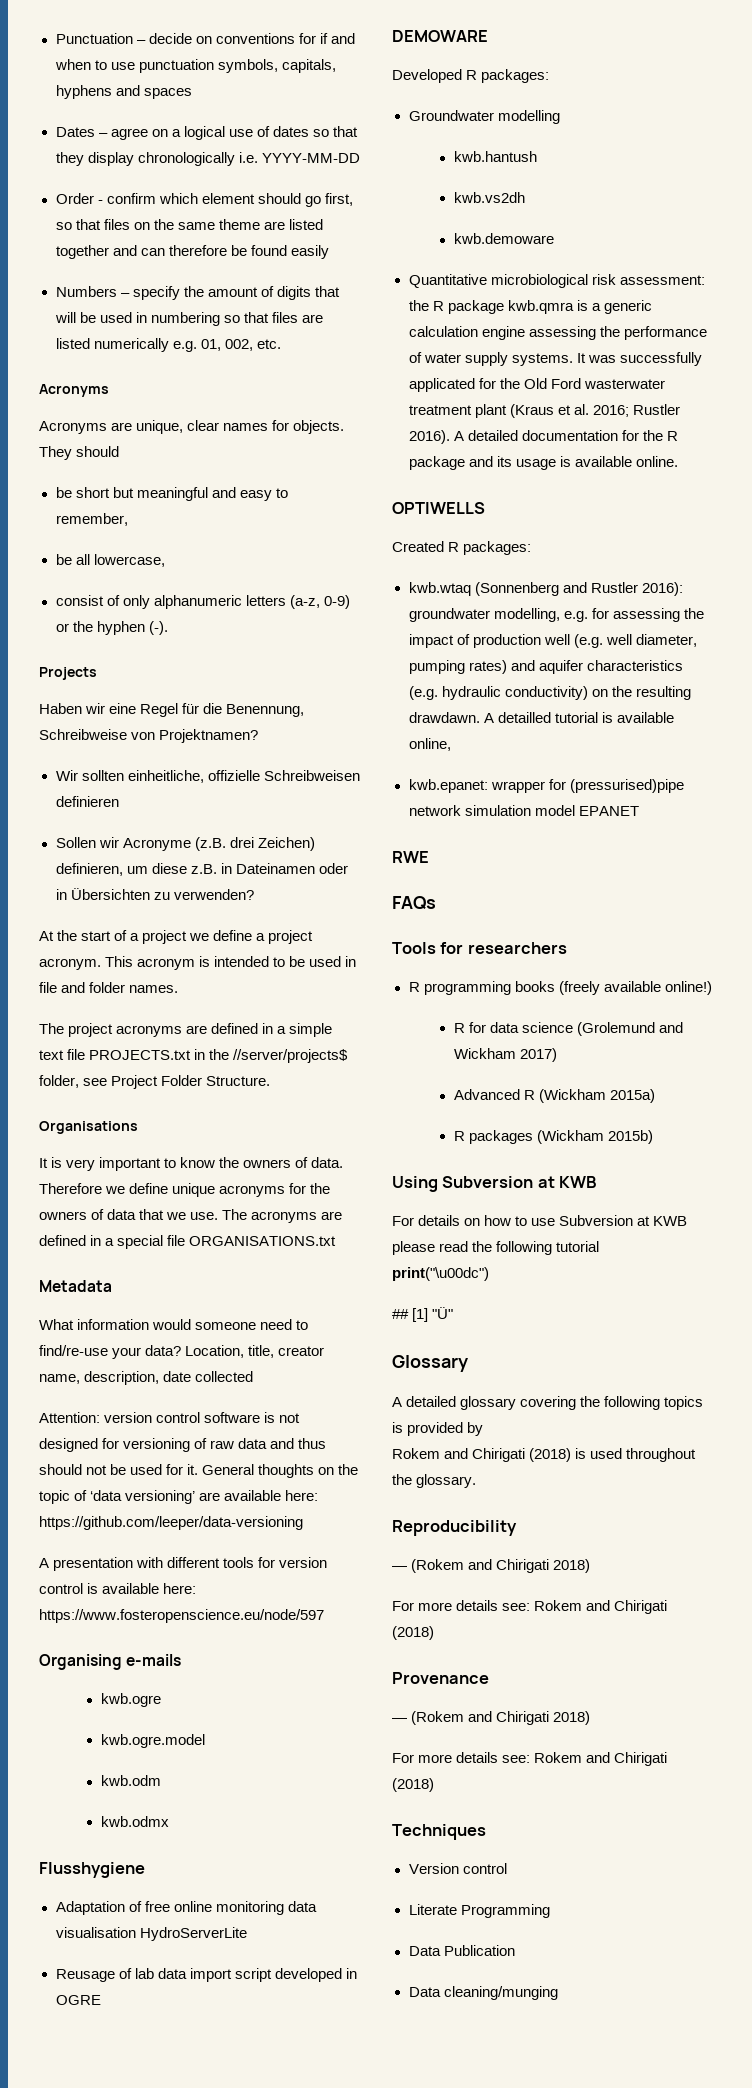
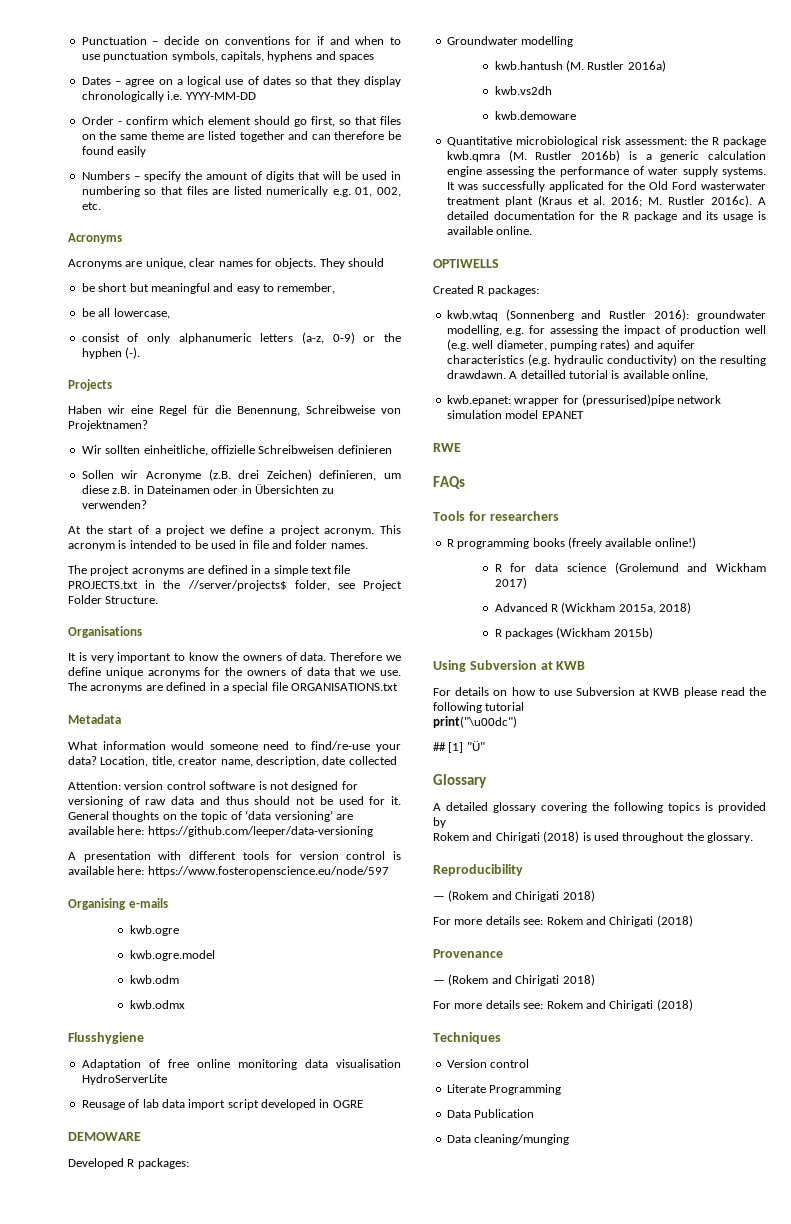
(537, 156) none -> [565,60,666,72] (M. Rustler 2016a)
(574, 307) none -> [508,150,620,162] (M. Rustler 2016b)
[632,404,680,415] [408,430,450,444] Rustler 2016). -> [648,195,753,207] M. Rustler 2016c).
[609,1089,655,1103] 2015a) -> [618,602,692,614] 2015a, 2018)

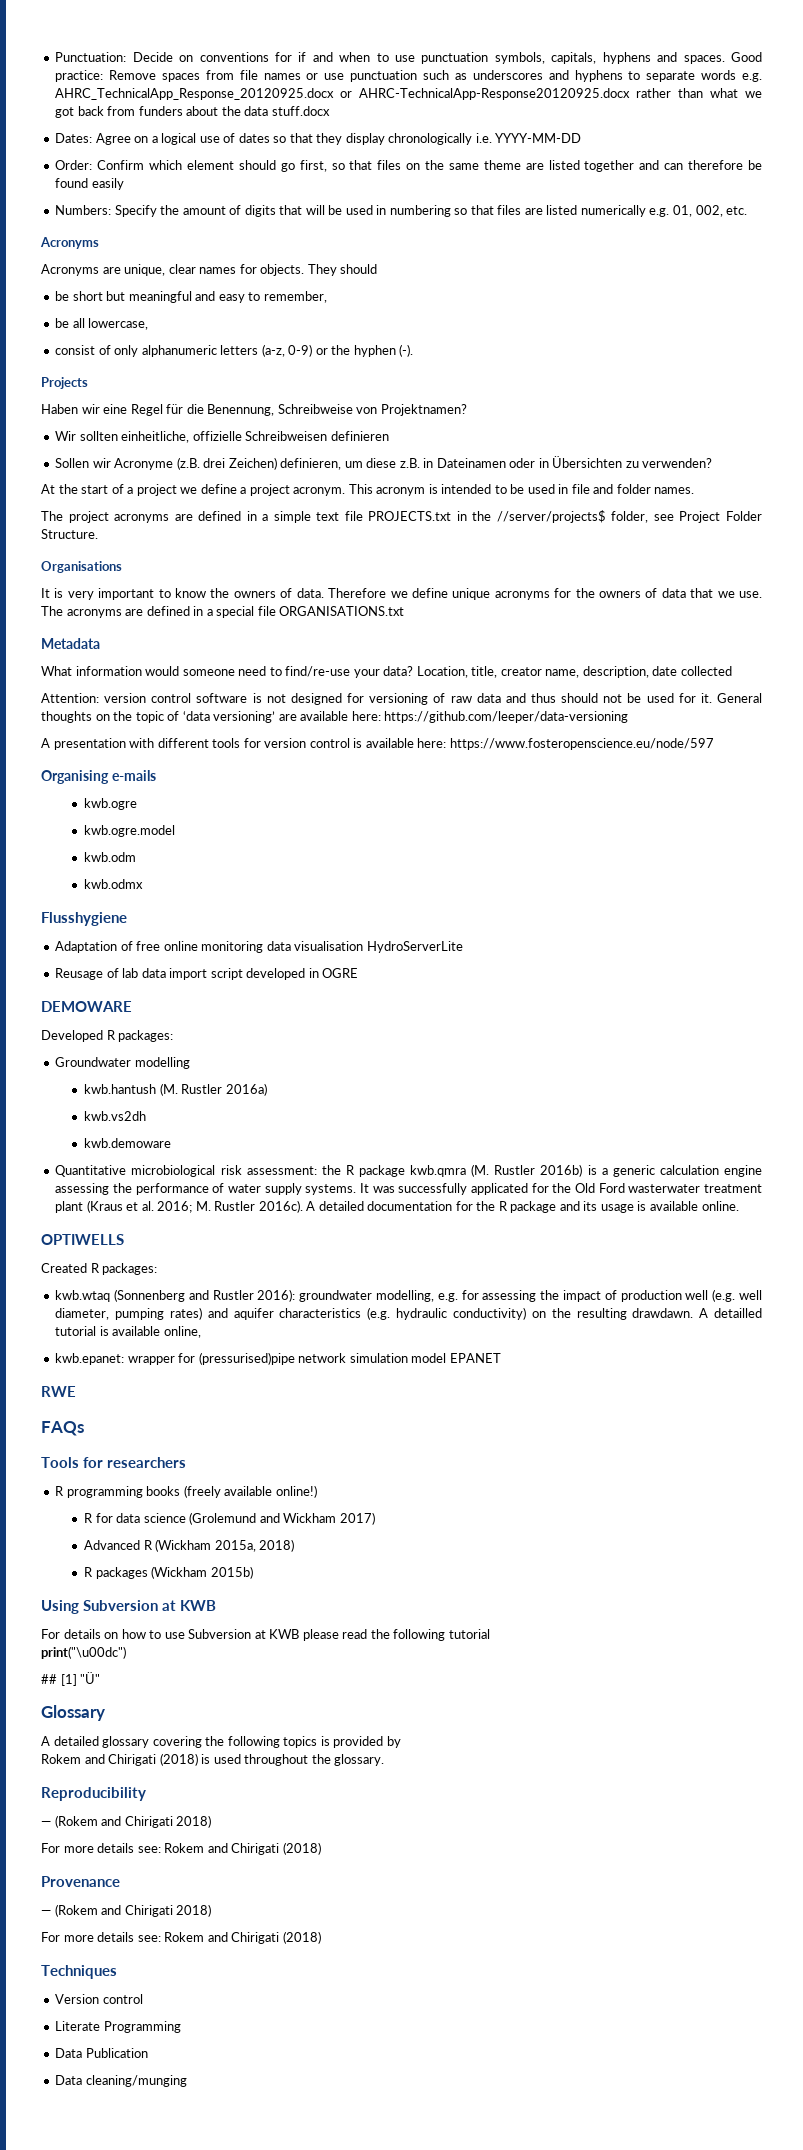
[81,36,200,45] Punctuation – decide -> [55,52,173,62] Punctuation: Decide
[339,54,374,62] [81,77,155,87] spaces // Dates – agree -> [683,52,763,64] [55,70,763,82] [55,88,763,100] [55,106,330,118] [55,133,131,145] spaces. Good practice: Remove spaces from file names or use punctuation such as underscores and hyphens to separate words e.g. AHRC_TechnicalApp_Response_20120925.docx or AHRC-TechnicalApp-Response20120925.docx rather than what we got back from funders about the data stuff.docx // Dates: Agree
[81,116,168,125] Order - confirm -> [55,160,145,170] Order: Confirm
[81,171,181,182] Numbers – specify -> [55,205,157,217] Numbers: Specify

